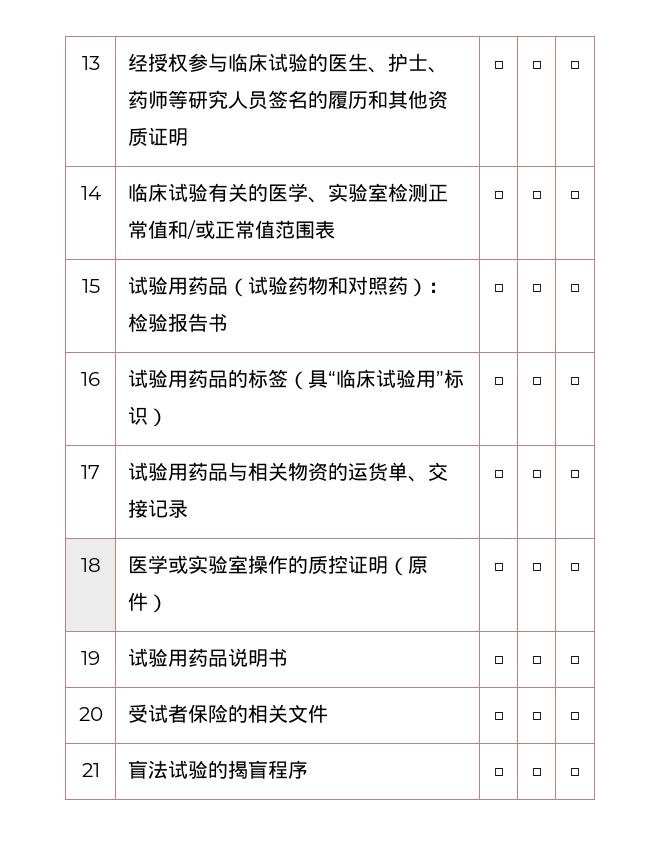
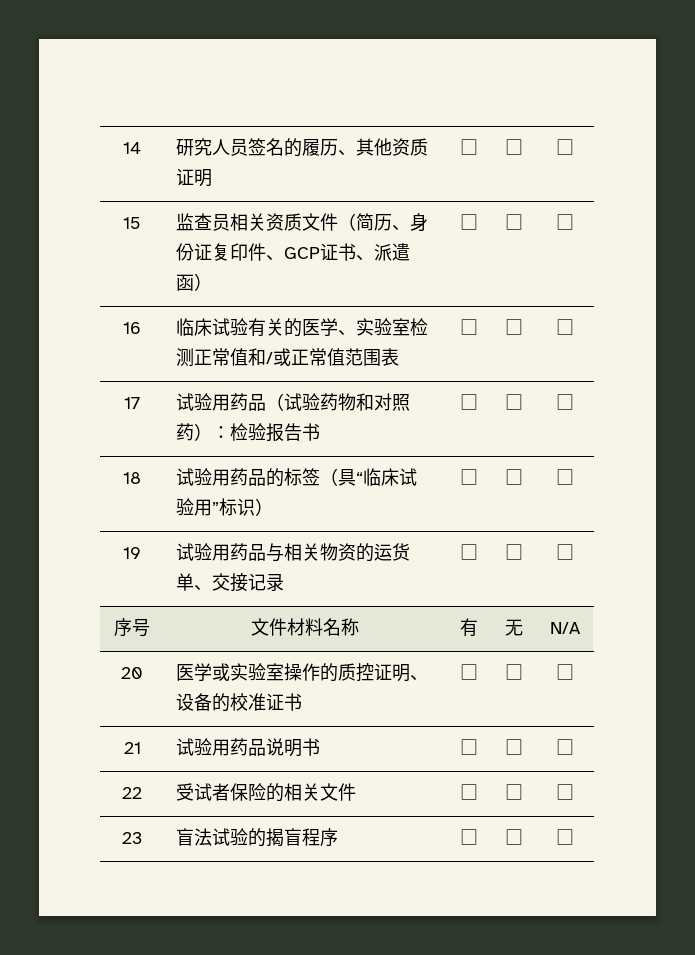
[81,56,100,70] [127,53,448,73] [127,90,188,109] 13 | 经授权参与临床试验的医生、护士、药师等 -> [123,142,141,154] 14 |
[367,90,388,109] 和 -> [338,150,357,156] 、
[80,186,101,200] 14 -> [123,217,141,229] [176,213,429,232] [176,243,411,261] [176,273,213,291] [459,214,478,230] [505,214,523,230] [556,214,574,230] [123,322,141,334] 15 | 监查员相关资质文件（简历、身份证复印件、GCP证书、派遣函） | □ | □ | □ // 16
[81,279,100,293] 15 -> [124,397,140,409] 17
[81,372,100,386] 16 -> [123,472,141,484] 18
[81,465,100,479] 17 -> [123,547,141,559] 19
[80,558,101,572] 18 -> [114,618,150,637] [250,618,359,636] [459,618,478,637] [505,619,523,636] [550,622,581,634] [121,667,143,679] 序号 | 文件材料名称 | 有 | 无 | N/A // 20
[387,556,428,576] [127,592,168,613] [492,563,505,572] [530,563,543,572] [569,563,581,572] [81,651,100,665] （原件） | □ | □ | □ // 19 -> [410,675,429,681] [176,693,303,712] [459,664,478,680] [505,664,523,680] [556,664,574,680] [123,742,141,754] 、设备的校准证书 | □ | □ | □ // 21
[78,707,103,721] 20 -> [122,787,142,799] 22
[81,763,100,777] 21 -> [122,832,142,844] 23

